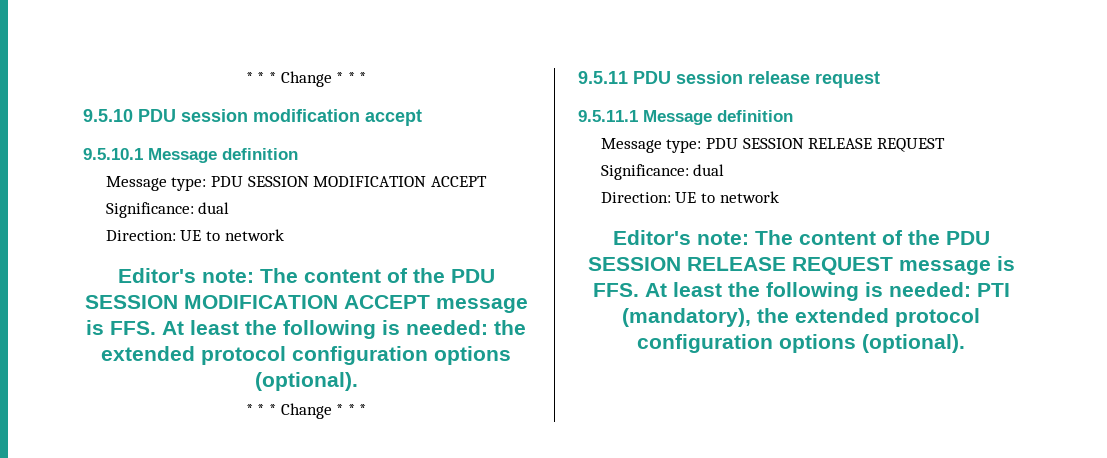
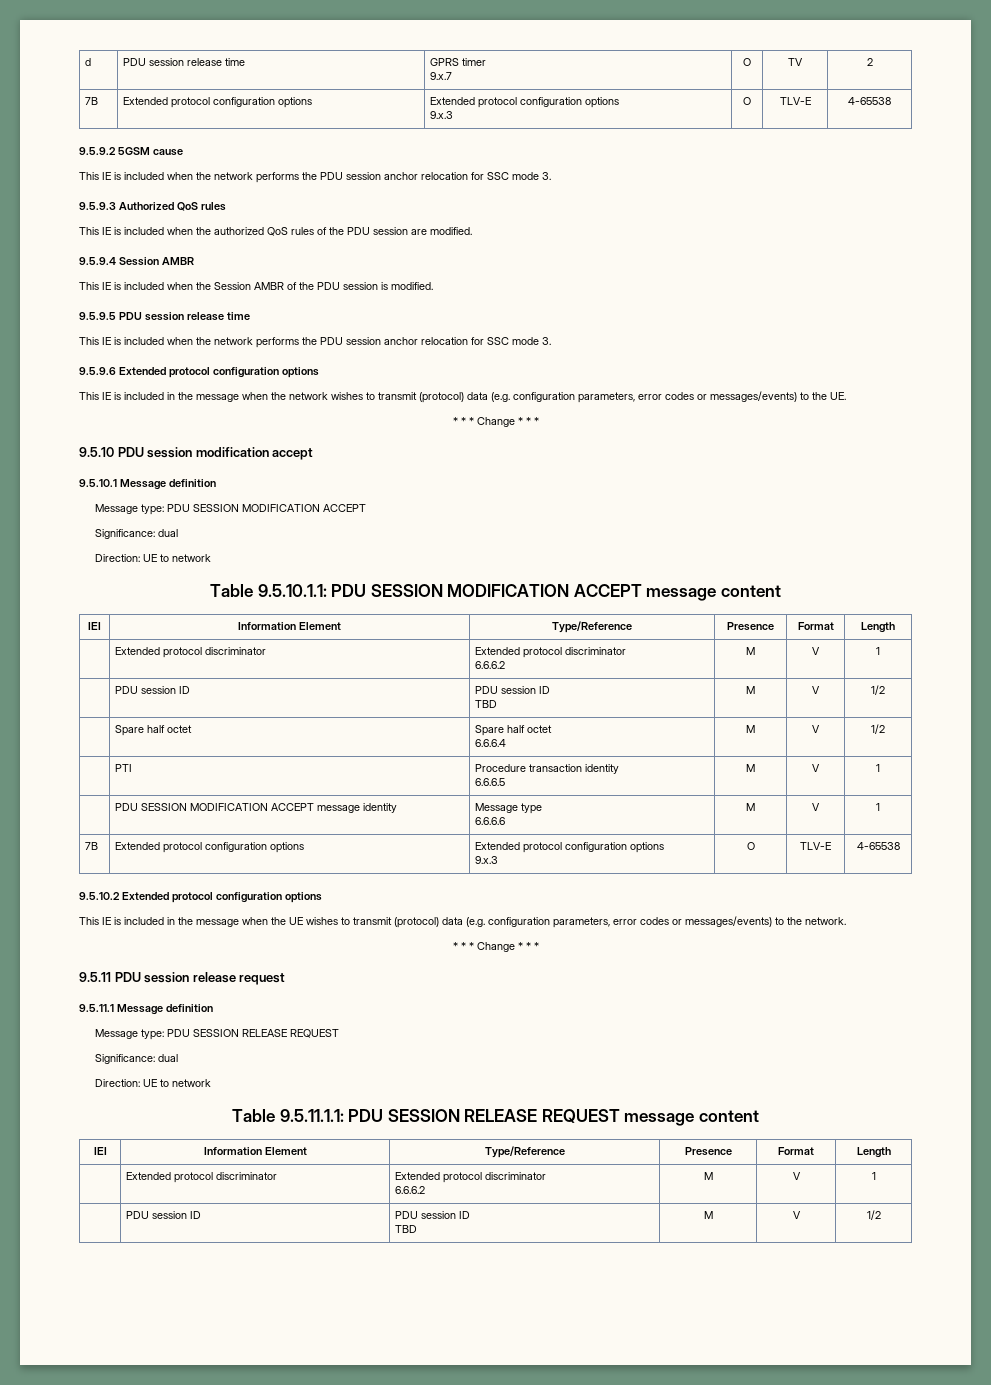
(245, 77) none -> [84,58,91,66] [122,58,245,66] [429,58,486,66] [429,72,452,80] [743,58,751,66] [788,58,803,66] [866,58,873,66] [84,97,98,105] [122,97,312,108] [429,97,619,108] [429,111,453,119] [743,97,751,105] [779,97,811,105] [848,97,891,105] [79,147,183,156] [79,172,551,183] [79,202,226,211] [79,227,472,236] [79,257,194,266] [79,282,433,290] [79,312,250,321] [79,337,551,348] [79,367,319,378] [79,391,846,403] d | PDU session release time | GPRS timer // 9.x.7 | O | TV | 2 // 7B | Extended protocol configuration options | Extended protocol configuration options // 9.x.3 | O | TLV-E | 4-65538 // 9.5.9.2 5GSM cause // This IE is included when the network performs the PDU session anchor relocation for SSC mode 3. // 9.5.9.3 Authorized QoS rules // This IE is included when the authorized QoS rules of the PDU session are modified. // 9.5.9.4 Session AMBR // This IE is included when the Session AMBR of the PDU session is modified. // 9.5.9.5 PDU session release time // This IE is included when the network performs the PDU session anchor relocation for SSC mode 3. // 9.5.9.6 Extended protocol configuration options // This IE is included in the message when the network wishes to transmit (protocol) data (e.g. configuration parameters, error codes or messages/events) to the UE. //
[117,268,495,283] [84,295,528,313] [86,320,526,339] [101,346,511,365] [254,372,358,391] Editor's note: The content of the PDU SESSION MODIFICATION ACCEPT message is FFS. At least the following is needed: the extended protocol configuration options (optional). -> [209,584,782,601] [88,622,101,630] [238,622,341,630] [552,621,632,633] [727,622,774,631] [797,622,834,630] [861,622,895,633] [114,647,266,658] [474,647,626,658] [474,661,505,669] [746,647,755,655] [812,647,820,655] [876,647,880,655] [114,686,190,694] [474,686,550,694] [474,700,497,708] [746,686,755,694] [812,686,820,694] [871,685,885,695] [114,725,192,736] [474,725,552,736] [474,739,506,747] [746,725,755,733] [812,725,820,733] [871,724,885,734] [114,764,132,772] [474,764,619,774] [474,778,505,786] [746,764,755,772] [812,764,820,772] [876,764,880,772] [114,803,397,813] [474,803,542,814] [474,817,505,825] [746,803,755,811] [812,803,820,811] [876,803,880,811] [84,842,98,850] [114,842,304,853] [474,842,664,853] [474,856,498,864] [746,842,755,850] [800,842,831,850] [856,842,900,850] [79,892,322,903] [79,916,846,928] Table 9.5.10.1.1: PDU SESSION MODIFICATION ACCEPT message content // IEI | Information Element | Type/Reference | Presence | Format | Length // | Extended protocol discriminator | Extended protocol discriminator // 6.6.6.2 | M | V | 1 // | PDU session ID | PDU session ID // TBD | M | V | 1/2 // | Spare half octet | Spare half octet // 6.6.6.4 | M | V | 1/2 // | PTI | Procedure transaction identity // 6.6.6.5 | M | V | 1 // | PDU SESSION MODIFICATION ACCEPT message identity | Message type // 6.6.6.6 | M | V | 1 // 7B | Extended protocol configuration options | Extended protocol configuration options // 9.x.3 | O | TLV-E | 4-65538 // 9.5.10.2 Extended protocol configuration options // This IE is included in the message when the UE wishes to transmit (protocol) data (e.g. configuration parameters, error codes or messages/events) to the network.
[612,230,940,245] Editor's note: The content of the -> [231,1109,344,1122] Table 9.5.11.1.1:
[996,256,1015,271] [592,282,1010,301] [622,308,980,327] [637,334,965,353] is FFS. At least the following is needed: PTI (mandatory), the extended protocol configuration options (optional). -> [699,1110,760,1122] [93,1147,107,1155] [203,1147,307,1155] [484,1146,565,1158] [684,1147,732,1156] [778,1147,814,1155] [856,1147,891,1158] [125,1172,277,1183] [394,1172,546,1183] [394,1186,425,1194] [703,1172,713,1180] [792,1172,801,1180] [871,1172,876,1180] [125,1211,201,1219] [394,1211,470,1219] [394,1225,417,1233] [703,1211,713,1219] [792,1211,801,1219] [866,1210,881,1220] content // IEI | Information Element | Type/Reference | Presence | Format | Length // | Extended protocol discriminator | Extended protocol discriminator // 6.6.6.2 | M | V | 1 // | PDU session ID | PDU session ID // TBD | M | V | 1/2

